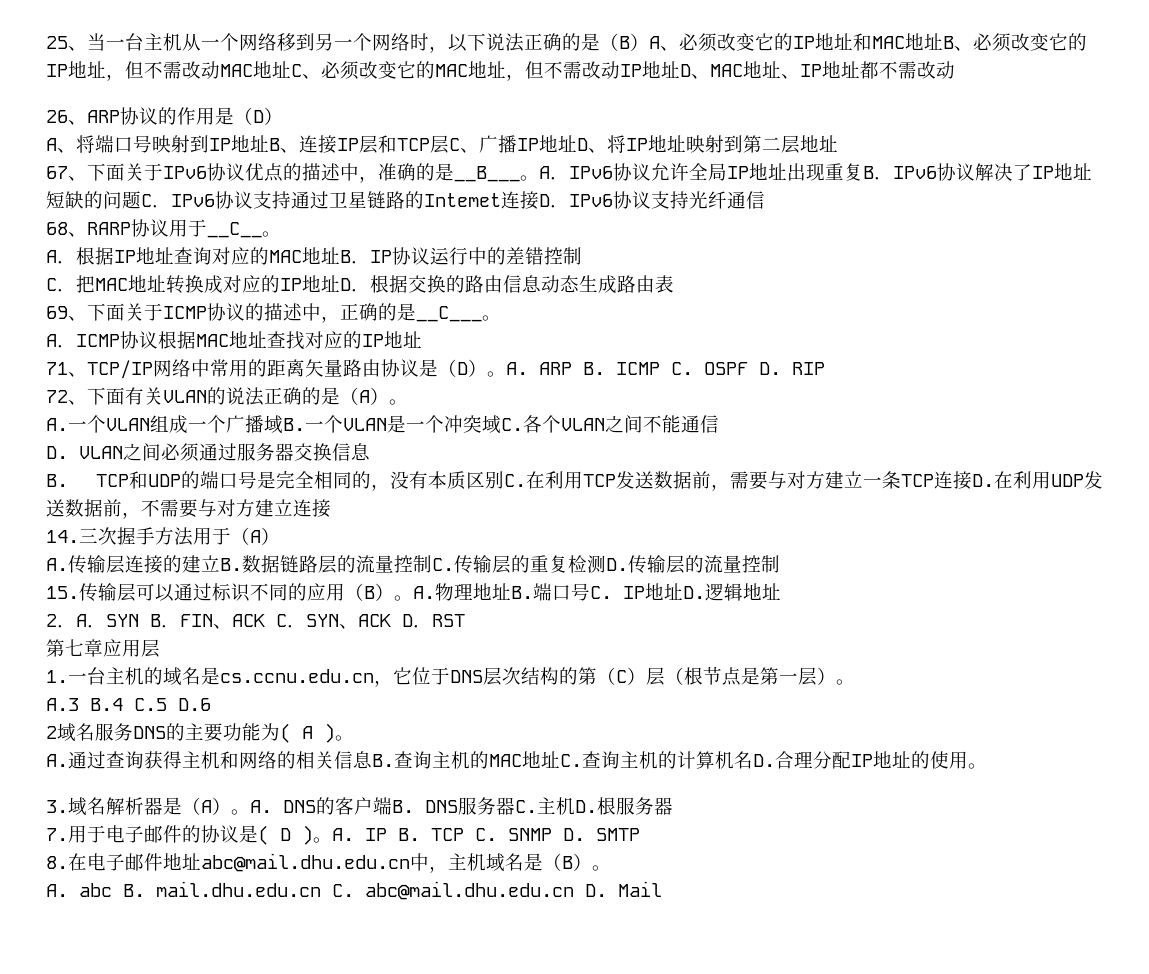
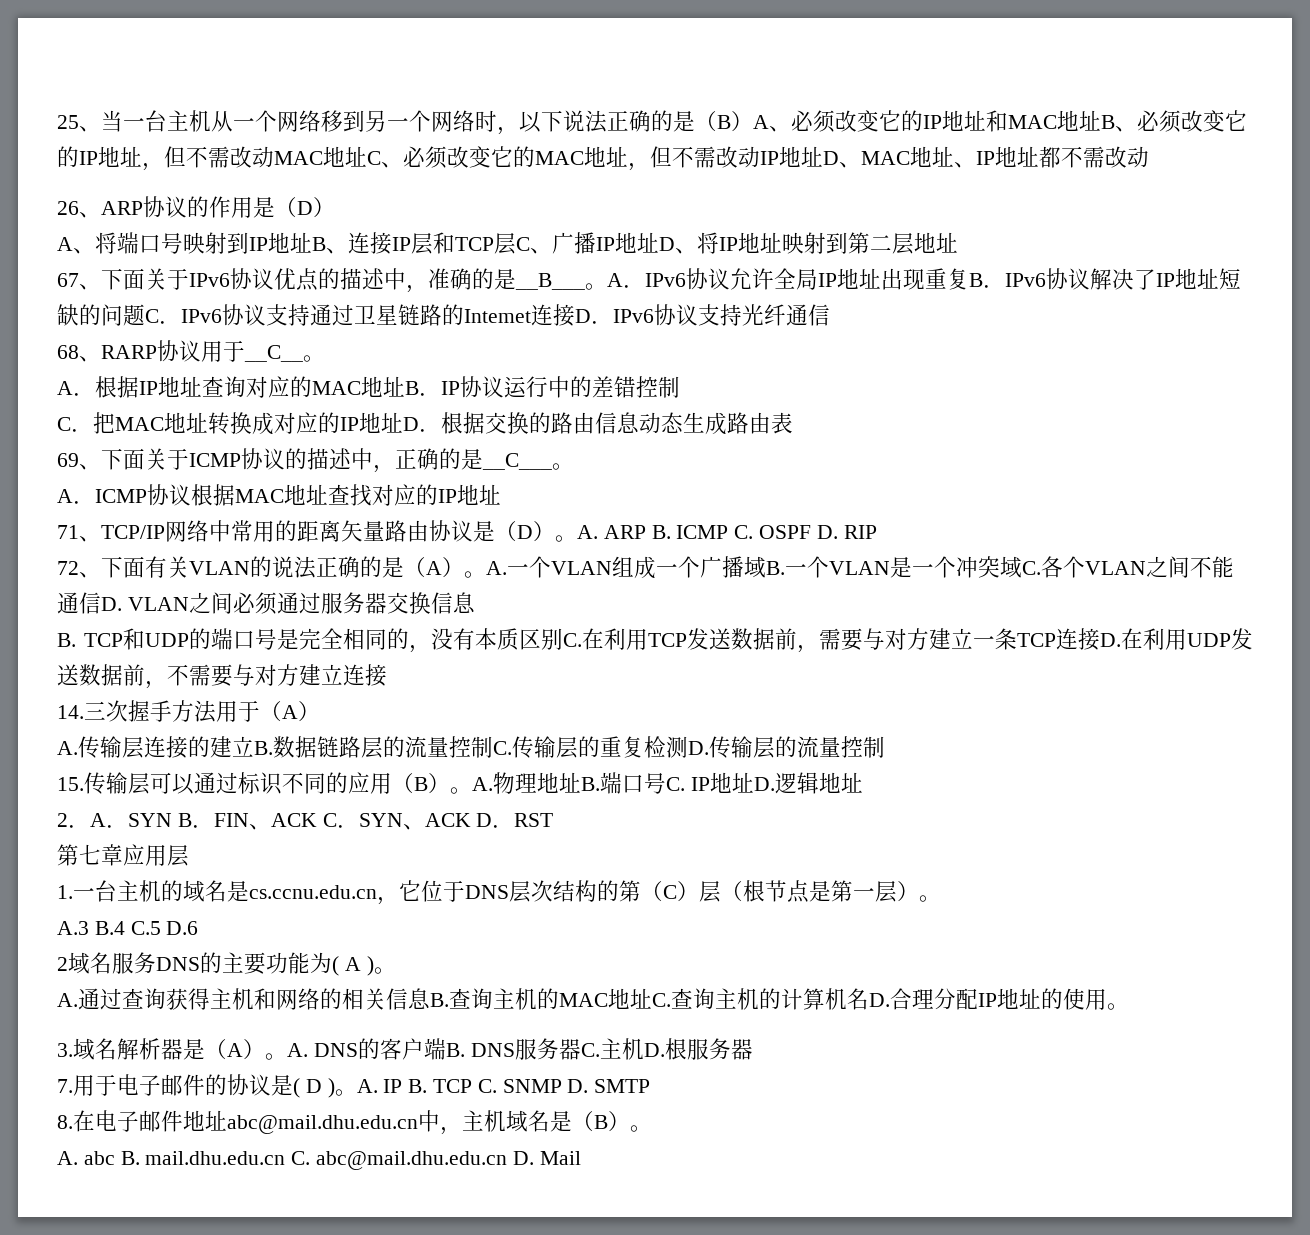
(408, 402) // -> (486, 574) none
(719, 424) // -> (101, 603) none

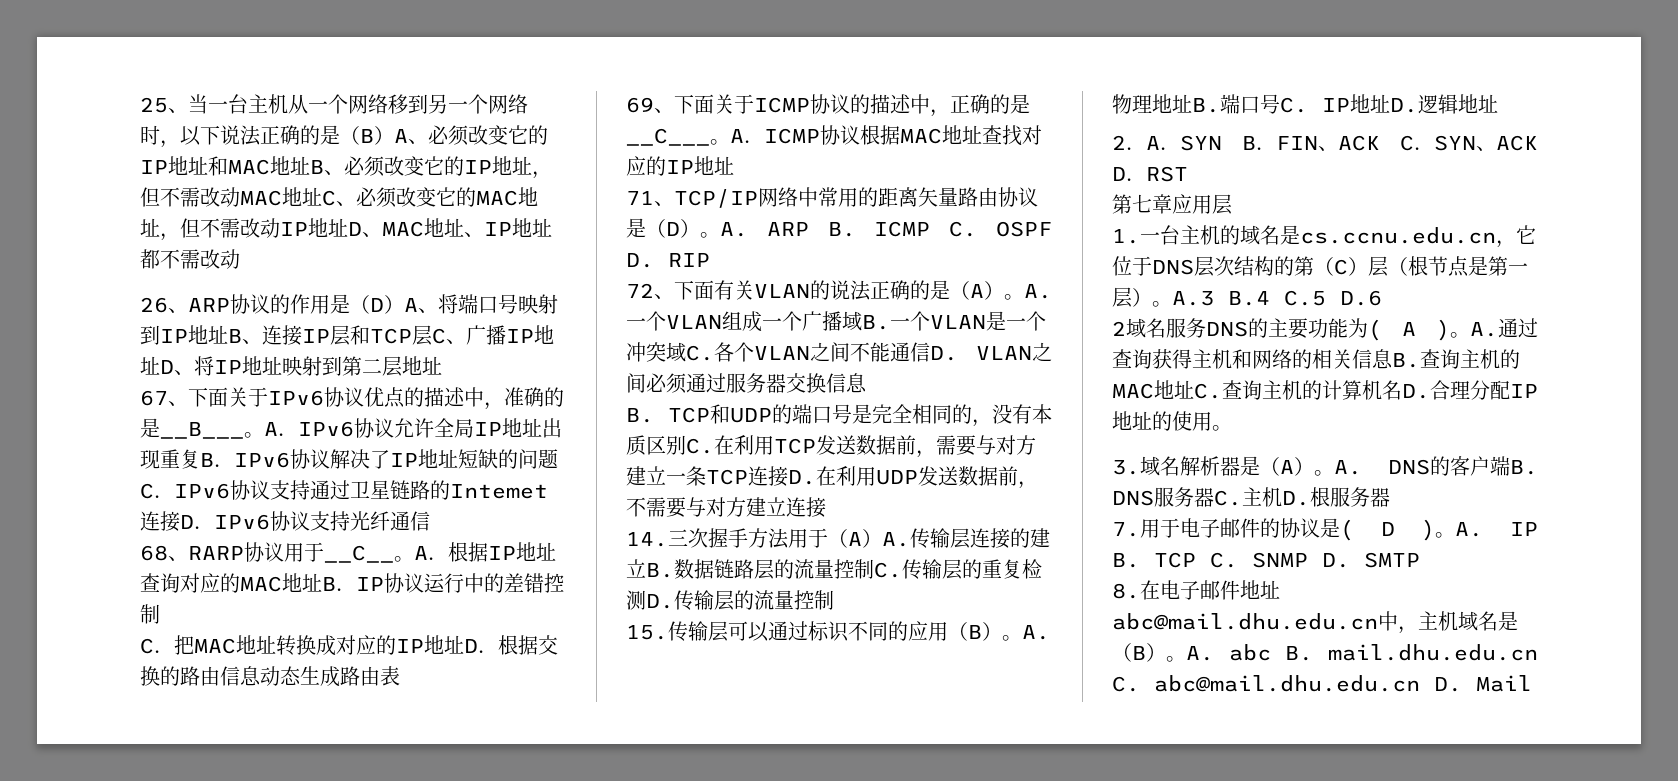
(335, 207) // -> (404, 304) none
(325, 358) // -> (414, 559) none
(574, 466) // -> (730, 142) none
(320, 711) // -> (882, 538) none
(941, 898) // -> (1172, 304) none
(396, 970) // -> (1470, 335) none
(652, 1128) // -> (1186, 659) none

